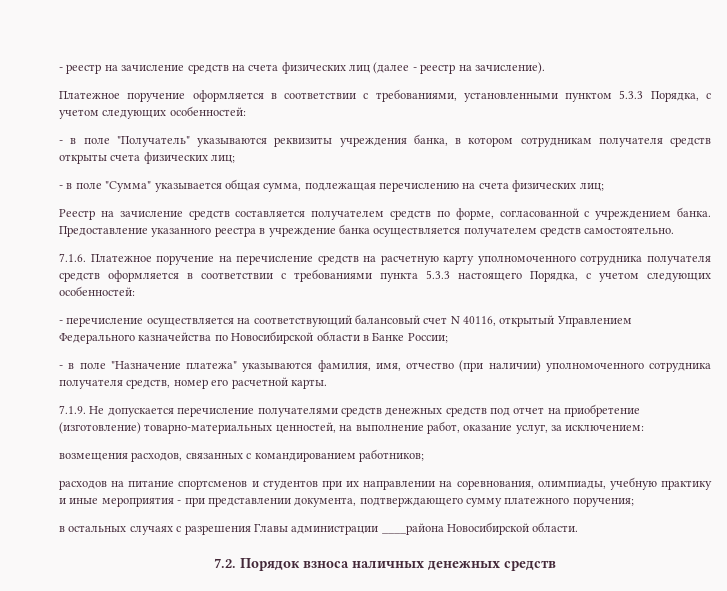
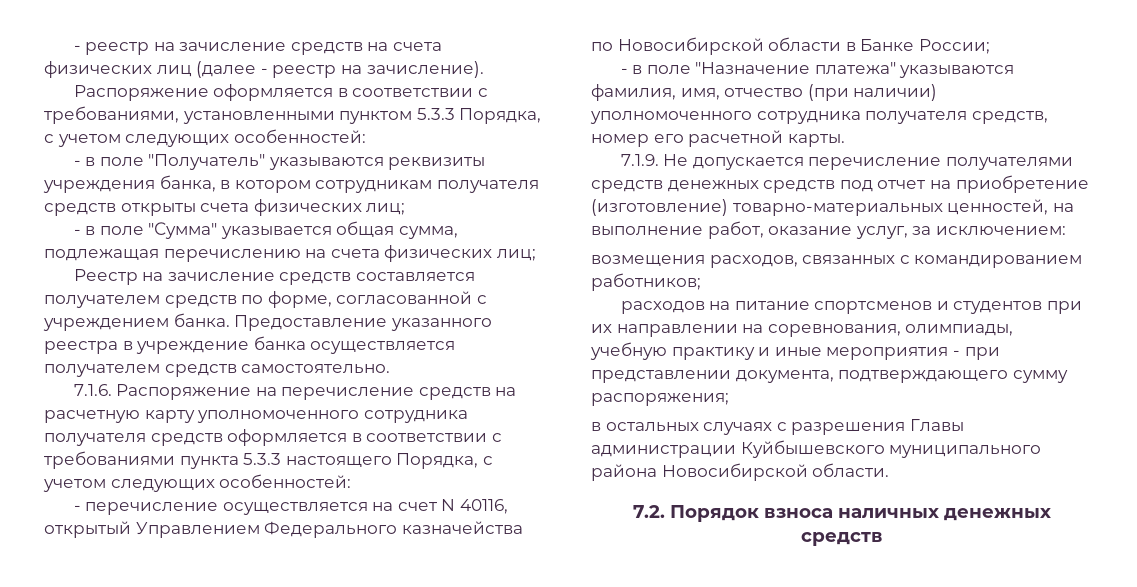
[59,91,186,102] Платежное поручение -> [73,85,209,101] Распоряжение
[90,254,215,265] Платежное поручение -> [116,384,252,400] Распоряжение
[253,314,420,327] соответствующий балансовый -> (394, 506) none
[504,497,634,507] платежного поручения; -> [591,393,729,406] распоряжения;
[381,523,444,535] ____района -> [740,440,1042,458] [591,464,657,481] Куйбышевского муниципального района

